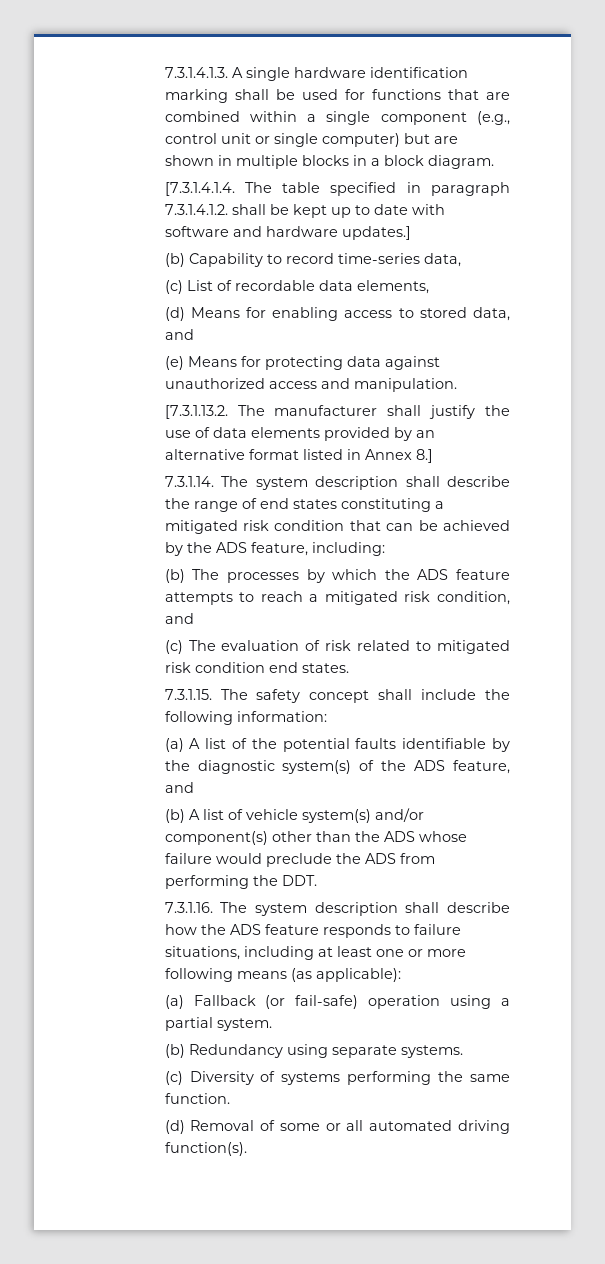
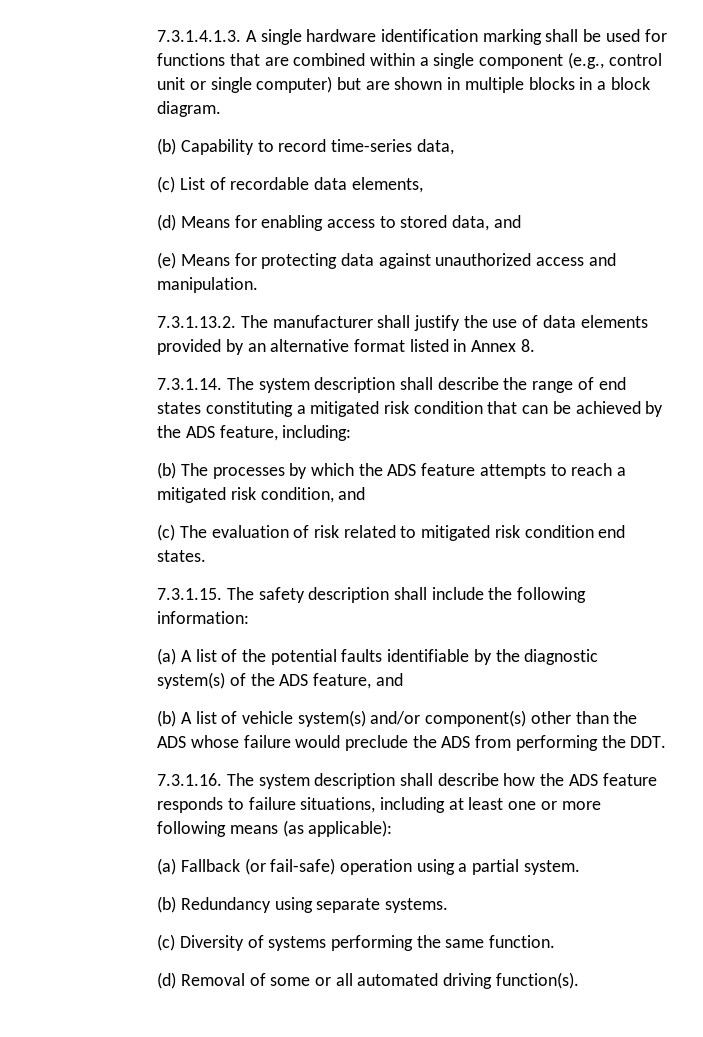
[164,182,510,196] [164,204,445,218] [164,226,411,240] // [7.3.1.4.1.4. The table specified in paragraph 7.3.1.4.1.2. shall be kept up to date with software and hardware updates.] -> (222, 109) none
[164,405,228,419] [7.3.1.13.2. -> [157,316,237,328] 7.3.1.13.2.
[415,449,433,463] 8.] -> [520,339,535,352] 8.
[309,690,370,703] concept -> [308,587,390,603] description

